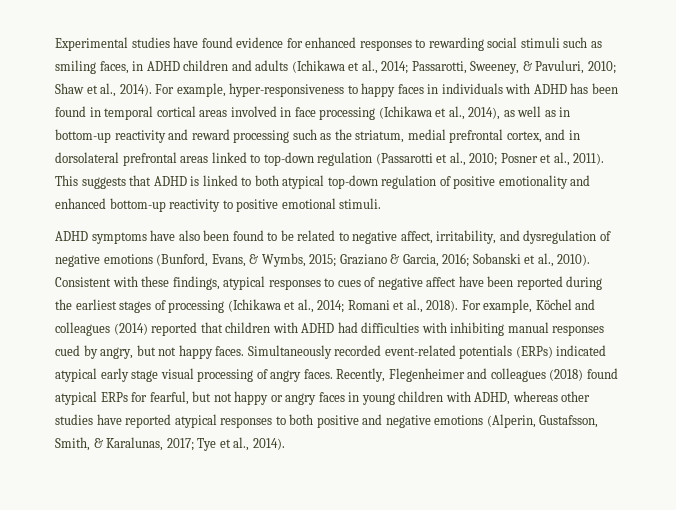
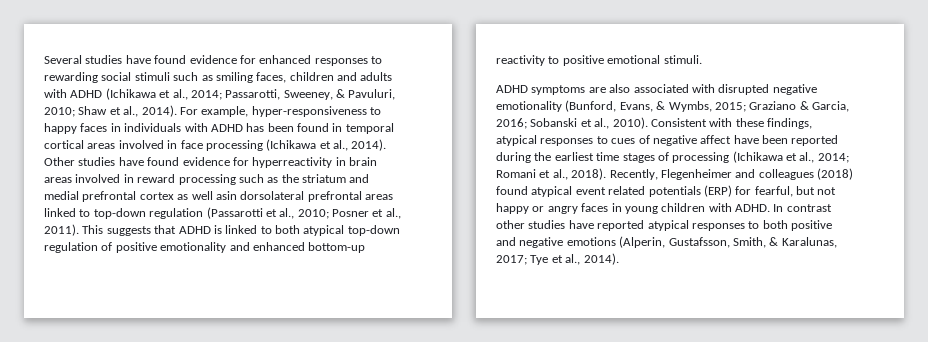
[55,37,128,51] Experimental -> [44,55,82,64] Several
[132,61,180,71] in ADHD -> (287, 77) none
(289, 65) none -> [44,89,103,98] with ADHD
[468,106,571,120] [55,129,189,143] 2014), as well as in bottom-up reactivity and -> [351,139,387,151] [44,157,377,168] [44,174,134,183] 2014). Other studies have found evidence for hyperreactivity in brain areas involved in
[355,129,580,143] striatum, medial prefrontal cortex, and in -> [302,174,370,183] [44,191,237,202] striatum and medial prefrontal cortex as well asin
[150,230,611,244] [55,254,153,267] have also been found to be related to negative affect, irritability, and dysregulation of negative emotions -> [588,84,817,95] [496,101,562,112] are also associated with disrupted negative emotionality
(117, 304) none -> [596,152,620,161] time
[461,299,596,313] [55,322,605,336] [55,345,607,359] [55,368,333,382] For example, Köchel and colleagues (2014) reported that children with ADHD had difficulties with inhibiting manual responses cued by angry, but not happy faces. Simultaneously recorded event-related potentials (ERPs) indicated atypical early stage visual processing of angry faces. -> (607, 174) none
[100,392,128,402] ERPs -> [575,185,732,197] event related potentials (ERP)
[474,391,558,405] ADHD, whereas -> [735,204,832,212] ADHD. In contrast

